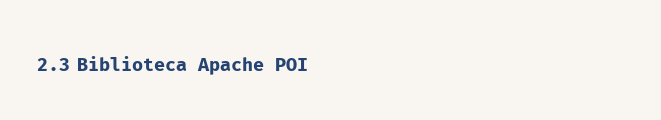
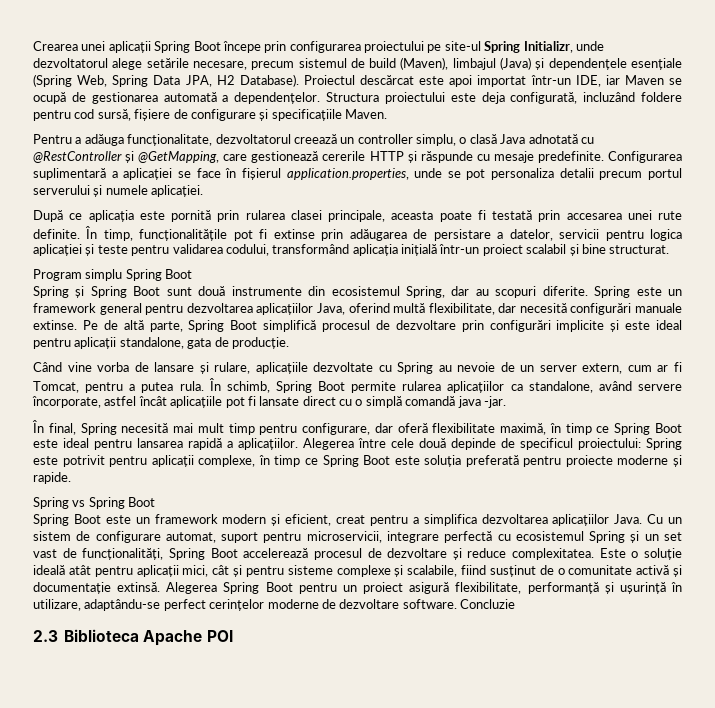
(37, 64) none -> [33,41,604,53] [33,57,683,70] [33,74,682,87] [33,92,682,104] [33,109,387,121] [33,134,594,146] [33,151,682,163] [33,168,682,180] [33,185,204,197] [33,210,682,222] [33,226,682,241] [33,244,670,256] [33,269,193,281] [33,286,682,298] [33,303,682,315] [33,320,682,332] [33,337,289,349] [33,362,682,374] [33,378,682,393] [32,396,506,408] [32,420,682,435] [33,438,682,450] [33,455,682,467] [33,472,71,484] [33,497,156,509] [33,514,682,526] [33,531,683,543] [33,548,682,560] [33,565,683,577] [33,582,682,594] [33,599,515,611] Crearea unei aplicații Spring Boot începe prin configurarea proiectului pe site-ul Spring Initializr, unde dezvoltatorul alege setările necesare, precum sistemul de build (Maven), limbajul (Java) și dependențele esențiale (Spring Web, Spring Data JPA, H2 Database). Proiectul descărcat este apoi importat într-un IDE, iar Maven se ocupă de gestionarea automată a dependențelor. Structura proiectului este deja configurată, incluzând foldere pentru cod sursă, fișiere de configurare și specificațiile Maven. // Pentru a adăuga funcționalitate, dezvoltatorul creează un controller simplu, o clasă Java adnotată cu @RestController și @GetMapping, care gestionează cererile HTTP și răspunde cu mesaje predefinite. Configurarea suplimentară a aplicației se face în fișierul application.properties, unde se pot personaliza detalii precum portul serverului și numele aplicației. // După ce aplicația este pornită prin rularea clasei principale, aceasta poate fi testată prin accesarea unei rute definite. În timp, funcționalitățile pot fi extinse prin adăugarea de persistare a datelor, servicii pentru logica aplicației și teste pentru validarea codului, transformând aplicația inițială într-un proiect scalabil și bine structurat. // Program simplu Spring Boot // Spring și Spring Boot sunt două instrumente din ecosistemul Spring, dar au scopuri diferite. Spring este un framework general pentru dezvoltarea aplicațiilor Java, oferind multă flexibilitate, dar necesită configurări manuale extinse. Pe de altă parte, Spring Boot simplifică procesul de dezvoltare prin configurări implicite și este ideal pentru aplicații standalone, gata de producție. // Când vine vorba de lansare și rulare, aplicațiile dezvoltate cu Spring au nevoie de un server extern, cum ar fi Tomcat, pentru a putea rula. În schimb, Spring Boot permite rularea aplicațiilor ca standalone, având servere încorporate, astfel încât aplicațiile pot fi lansate direct cu o simplă comandă java -jar. // În final, Spring necesită mai mult timp pentru configurare, dar oferă flexibilitate maximă, în timp ce Spring Boot este ideal pentru lansarea rapidă a aplicațiilor. Alegerea între cele două depinde de specificul proiectului: Spring este potrivit pentru aplicații complexe, în timp ce Spring Boot este soluția preferată pentru proiecte moderne și rapide. // Spring vs Spring Boot // Spring Boot este un framework modern și eficient, creat pentru a simplifica dezvoltarea aplicațiilor Java. Cu un sistem de configurare automat, suport pentru microservicii, integrare perfectă cu ecosistemul Spring și un set vast de funcționalități, Spring Boot accelerează procesul de dezvoltare și reduce complexitatea. Este o soluție ideală atât pentru aplicații mici, cât și pentru sisteme complexe și scalabile, fiind susținut de o comunitate activă și documentație extinsă. Alegerea Spring Boot pentru un proiect asigură flexibilitate, performanță și ușurință în utilizare, adaptându-se perfect cerințelor moderne de dezvoltare software. Concluzie //

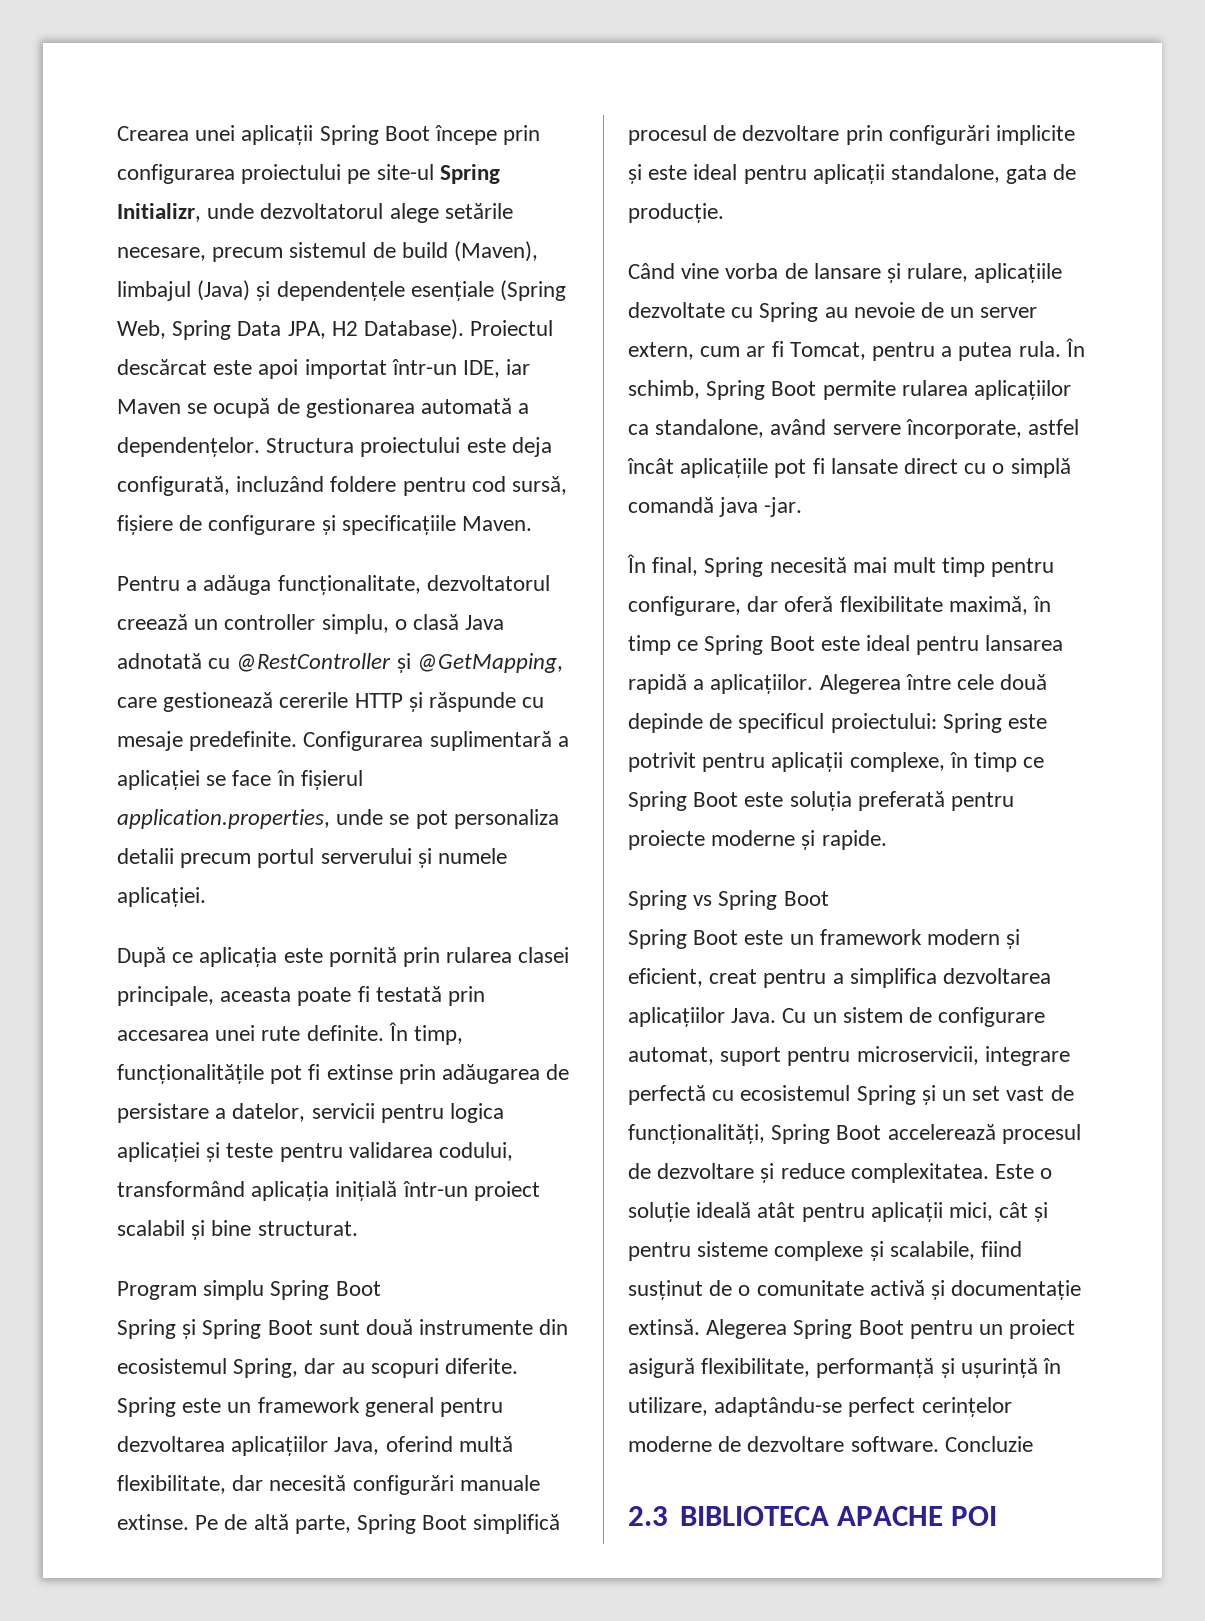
[64,629,203,646] Biblioteca Apache -> [679,1506,943,1526] BIBLIOTECA APACHE

